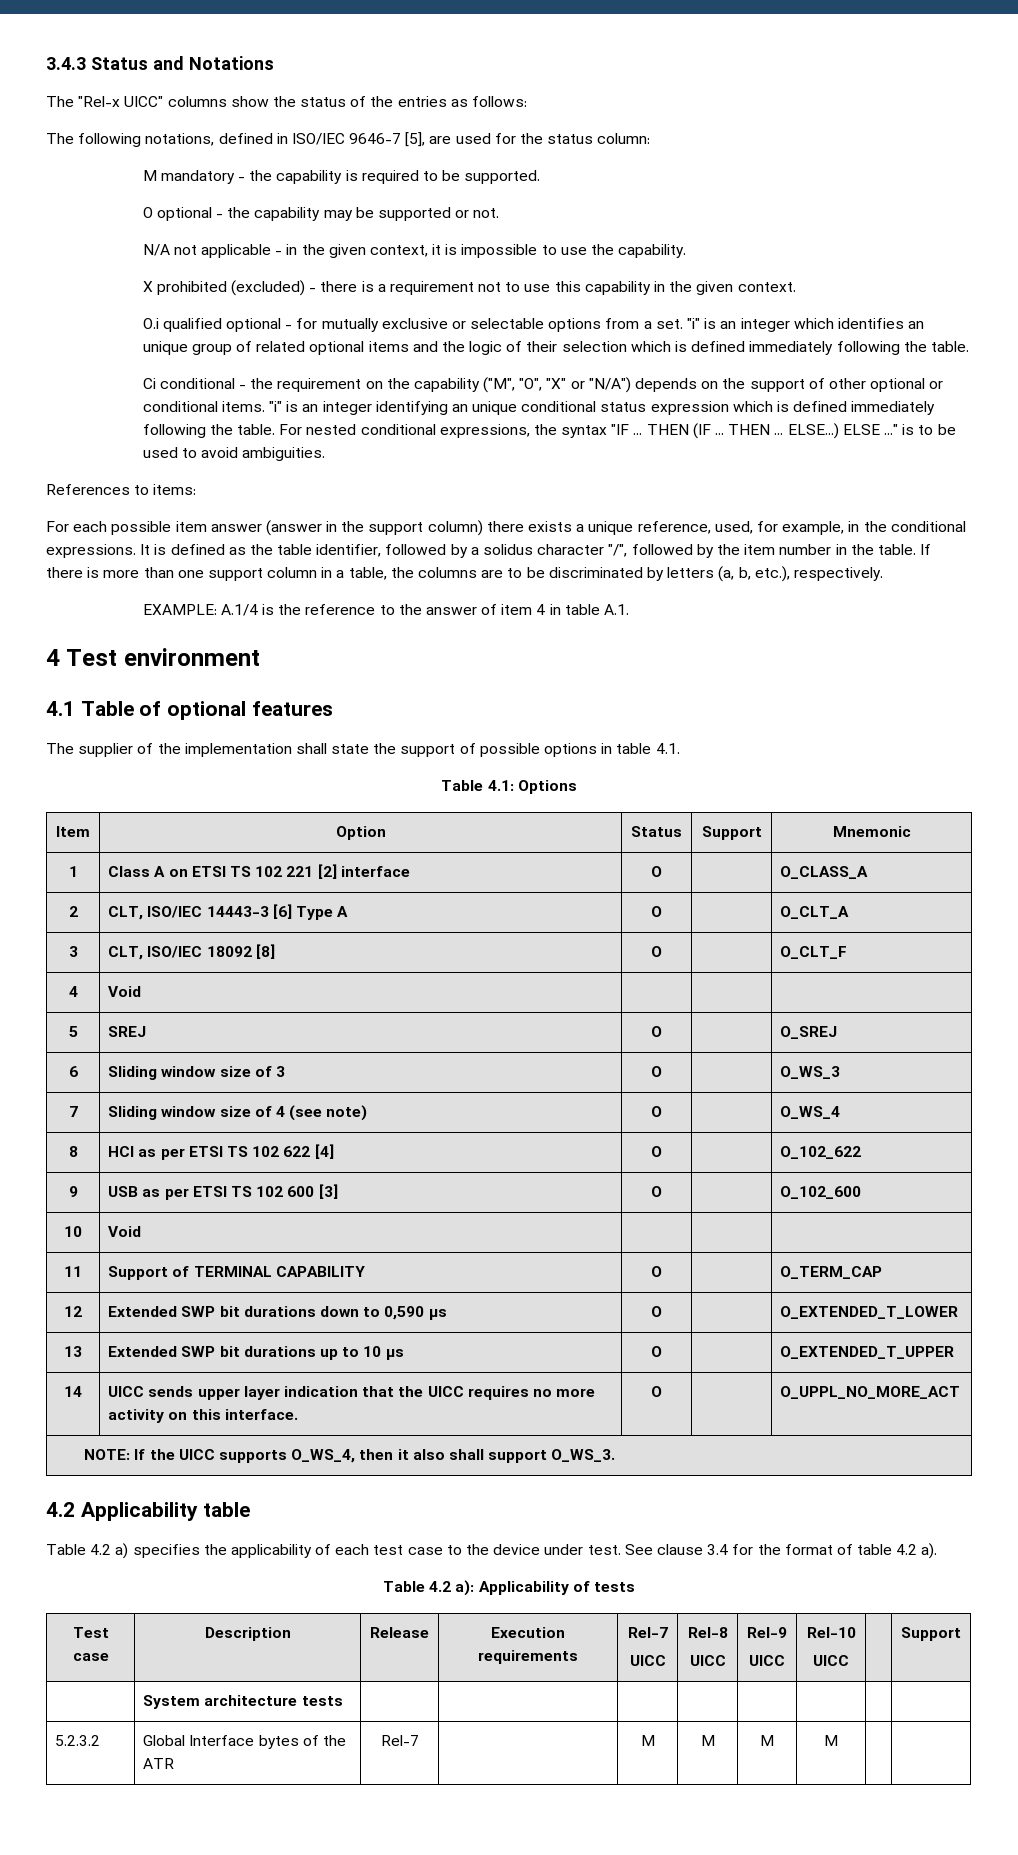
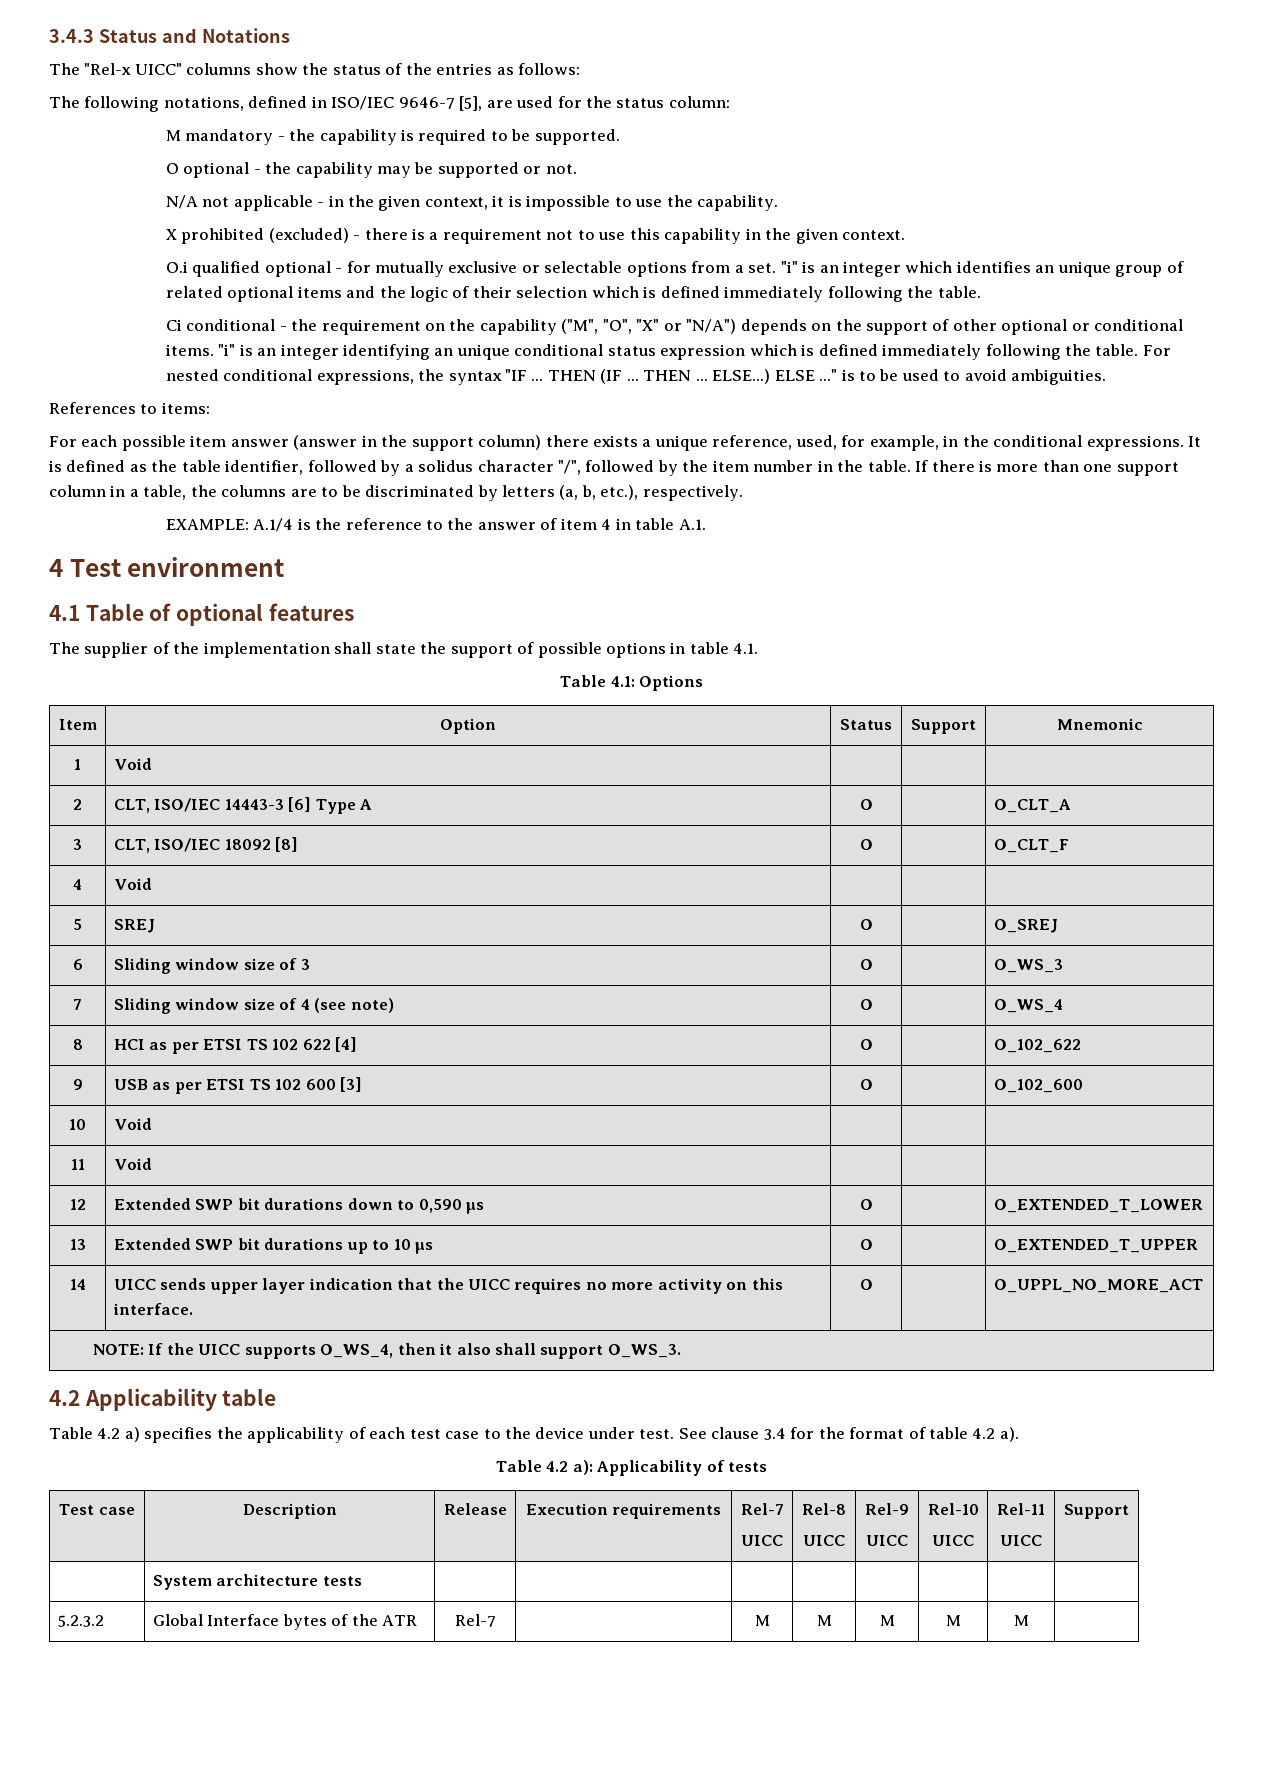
[108,864,410,879] [651,866,662,877] [780,866,869,879] Class A on ETSI TS 102 221 [2] interface | O | | O_CLASS_A -> [113,758,152,770] Void | | |
[108,1266,365,1280] [651,1266,662,1277] [780,1266,883,1279] Support of TERMINAL CAPABILITY | O | | O_TERM_CAP -> [113,1158,152,1170] Void | | |
(849, 1660) none -> [997,1503,1045,1515] [1000,1535,1042,1546] Rel-11 // UICC
(838, 1740) none -> [1013,1615,1029,1626] M

